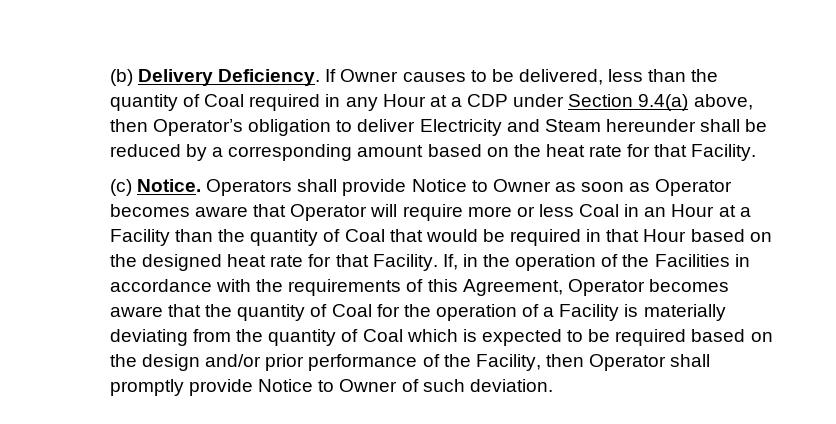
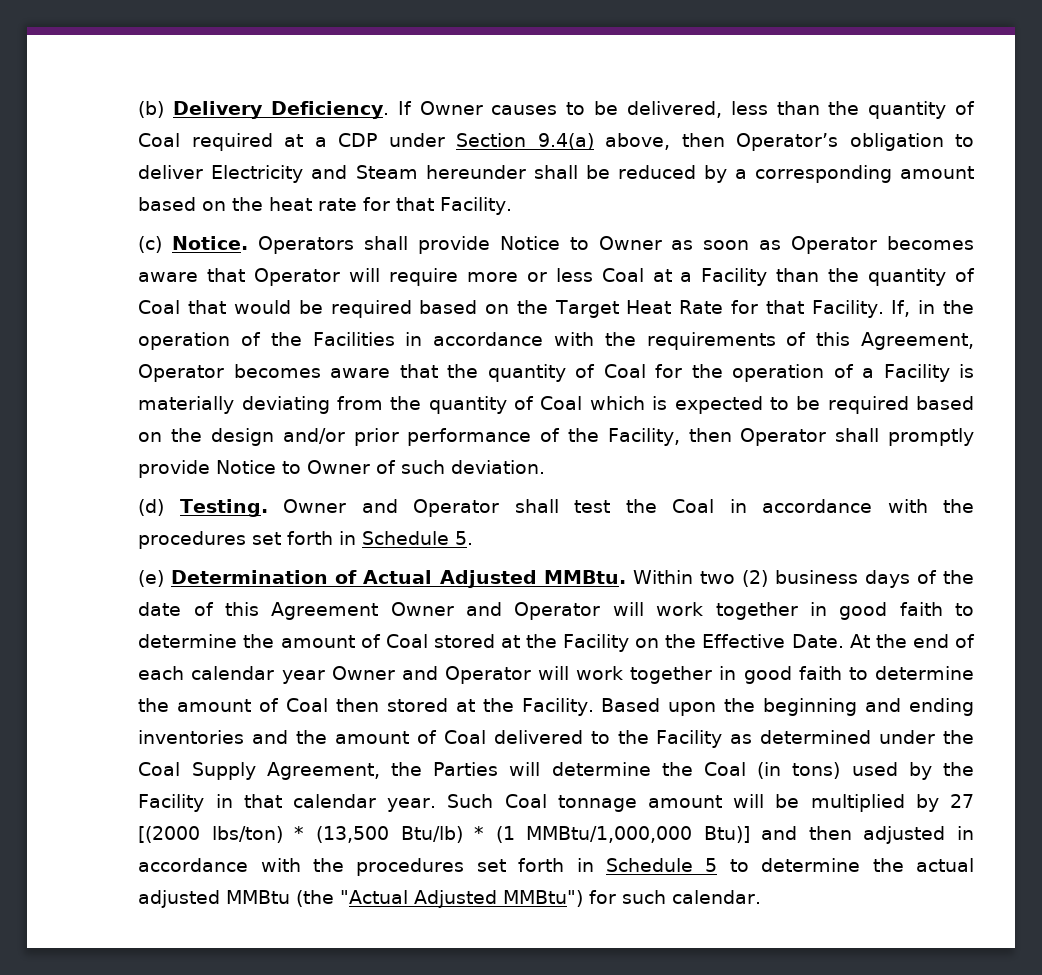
[325,94,426,111] in any Hour -> (273, 142) none
[624,204,715,217] in an Hour -> (644, 275) none
[586,229,772,242] [109,254,304,271] in that Hour based on the designed heat rate -> [419,300,724,318] based on the Target Heat Rate
(553, 385) none -> [138,499,975,517] [138,531,474,549] [138,570,974,588] [138,602,975,620] [138,634,975,652] [138,666,974,684] [138,698,975,716] [138,730,975,748] [138,762,974,780] [138,794,974,812] [138,826,974,844] [138,858,975,876] [138,890,762,908] // (d) Testing. Owner and Operator shall test the Coal in accordance with the procedures set forth in Schedule 5. // (e) Determination of Actual Adjusted MMBtu. Within two (2) business days of the date of this Agreement Owner and Operator will work together in good faith to determine the amount of Coal stored at the Facility on the Effective Date. At the end of each calendar year Owner and Operator will work together in good faith to determine the amount of Coal then stored at the Facility. Based upon the beginning and ending inventories and the amount of Coal delivered to the Facility as determined under the Coal Supply Agreement, the Parties will determine the Coal (in tons) used by the Facility in that calendar year. Such Coal tonnage amount will be multiplied by 27 [(2000 lbs/ton) * (13,500 Btu/lb) * (1 MMBtu/1,000,000 Btu)] and then adjusted in accordance with the procedures set forth in Schedule 5 to determine the actual adjusted MMBtu (the "Actual Adjusted MMBtu") for such calendar.

